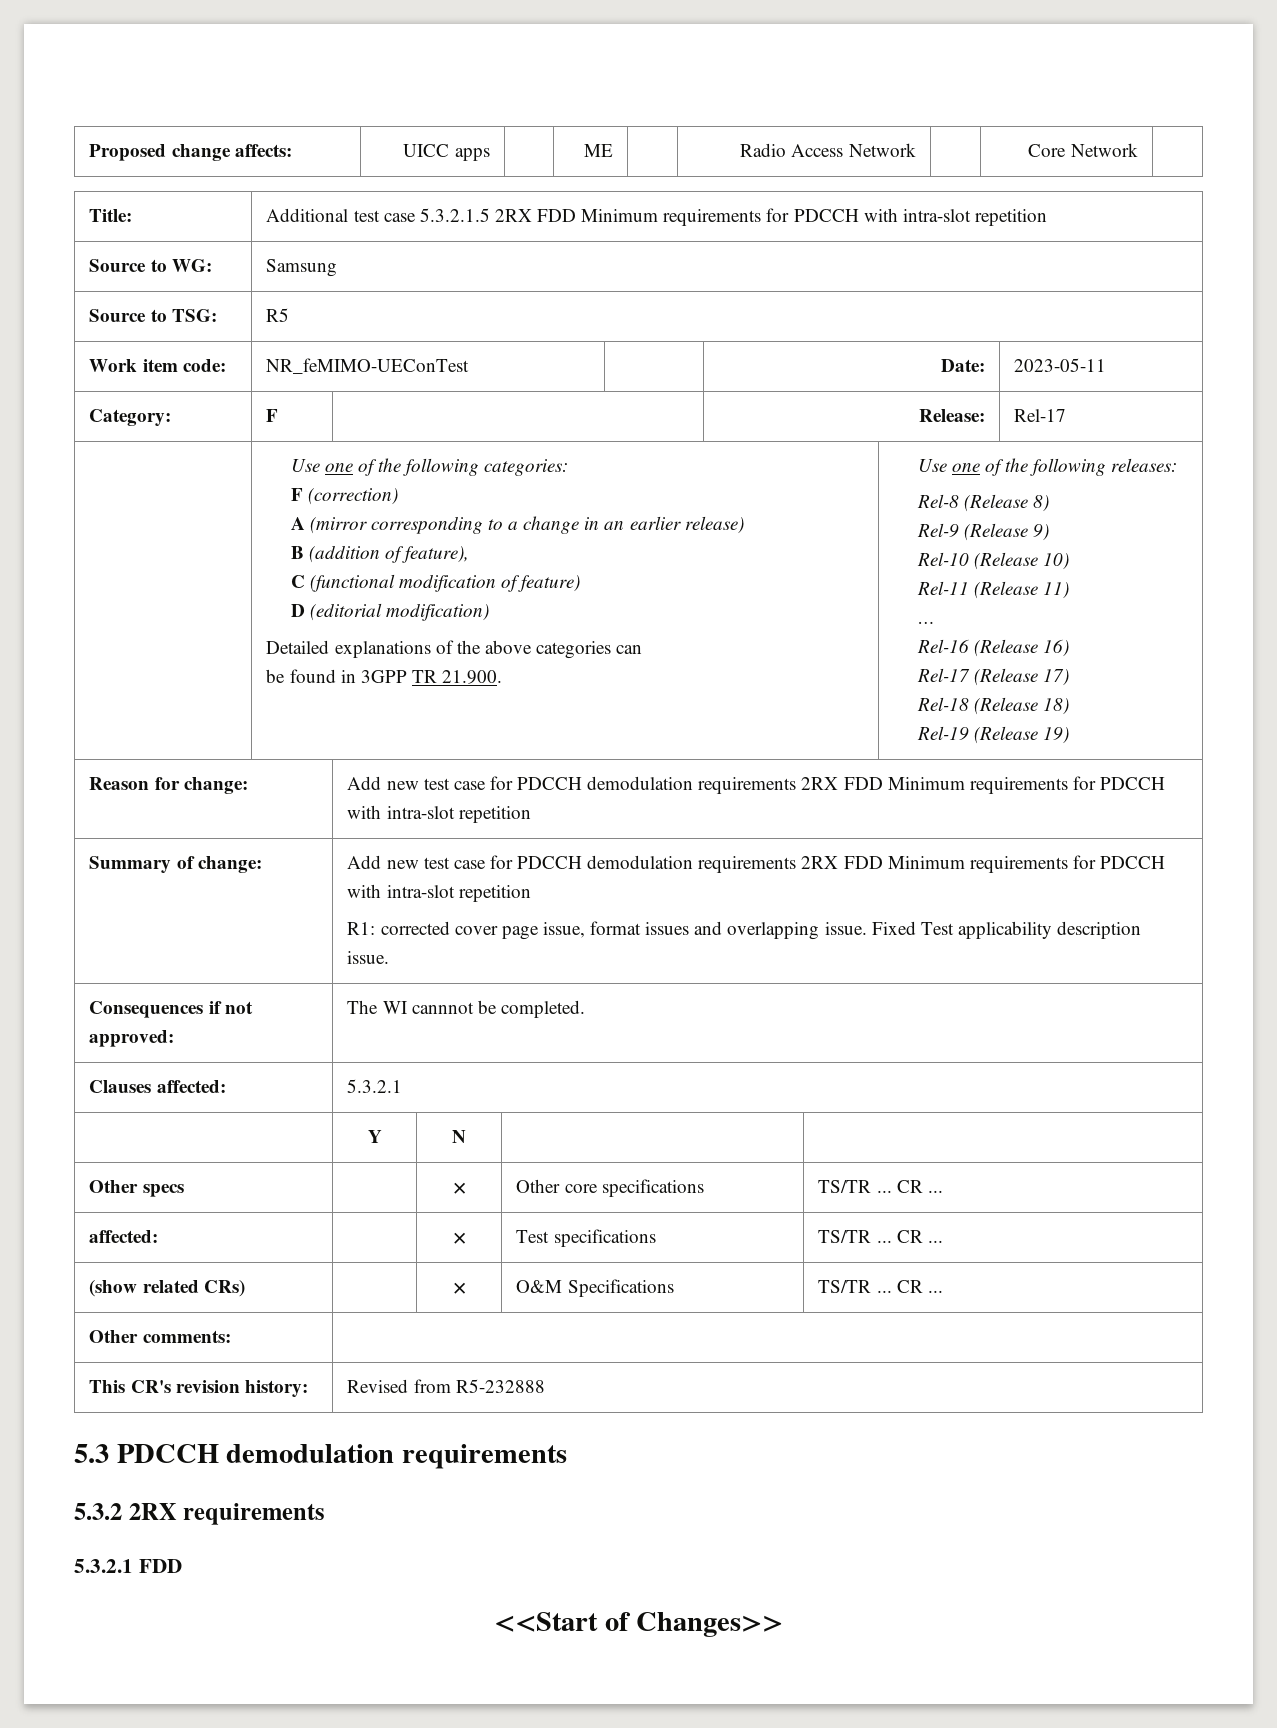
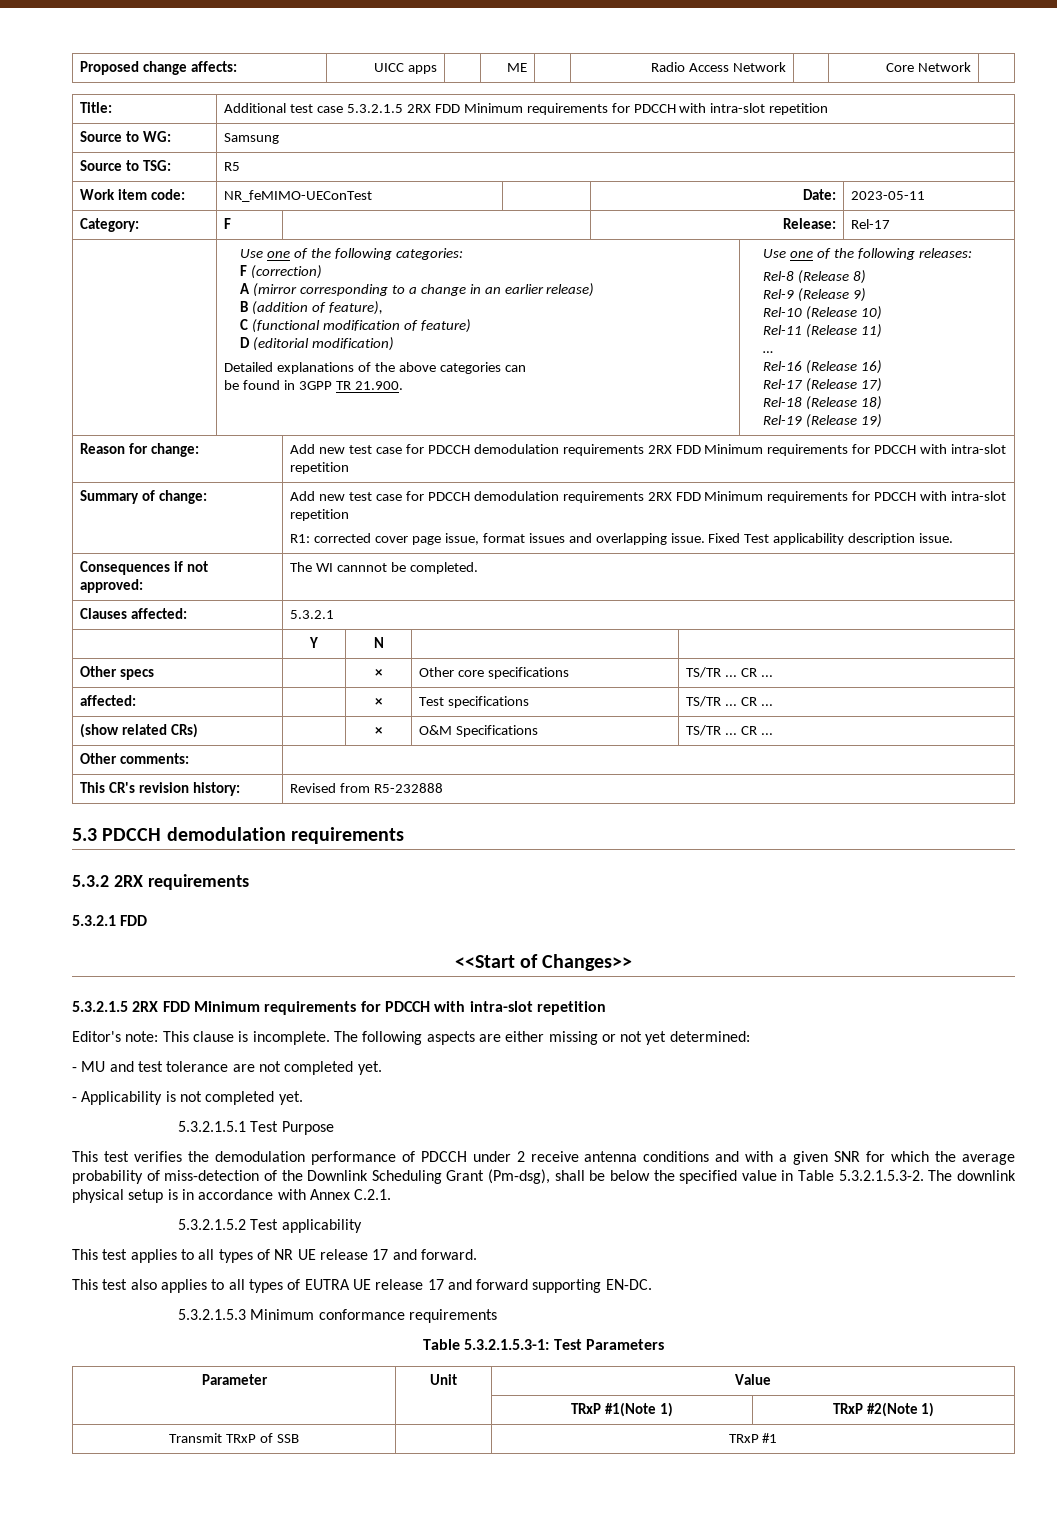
(783, 1624) none -> [72,1001,606,1015] [72,1031,750,1045] [72,1061,382,1075] [72,1091,303,1105] [177,1121,334,1135] [72,1151,1016,1165] [72,1169,1017,1184] [72,1189,392,1203] [177,1219,362,1233] [72,1249,477,1263] [72,1279,652,1293] [177,1309,497,1323] [423,1339,664,1350] [201,1374,268,1385] [430,1374,457,1385] [735,1374,771,1385] [571,1402,673,1417] [832,1402,935,1417] [169,1433,299,1443] [728,1433,778,1443] // 5.3.2.1.5 2RX FDD Minimum requirements for PDCCH with intra-slot repetition // Editor's note: This clause is incomplete. The following aspects are either missing or not yet determined: // - MU and test tolerance are not completed yet. // - Applicability is not completed yet. // 5.3.2.1.5.1 Test Purpose // This test verifies the demodulation performance of PDCCH under 2 receive antenna conditions and with a given SNR for which the average probability of miss-detection of the Downlink Scheduling Grant (Pm-dsg), shall be below the specified value in Table 5.3.2.1.5.3-2. The downlink physical setup is in accordance with Annex C.2.1. // 5.3.2.1.5.2 Test applicability // This test applies to all types of NR UE release 17 and forward. // This test also applies to all types of EUTRA UE release 17 and forward supporting EN-DC. // 5.3.2.1.5.3 Minimum conformance requirements // Table 5.3.2.1.5.3-1: Test Parameters // Parameter | Unit | Value // | | TRxP #1(Note 1) | TRxP #2(Note 1) // Transmit TRxP of SSB | | TRxP #1

